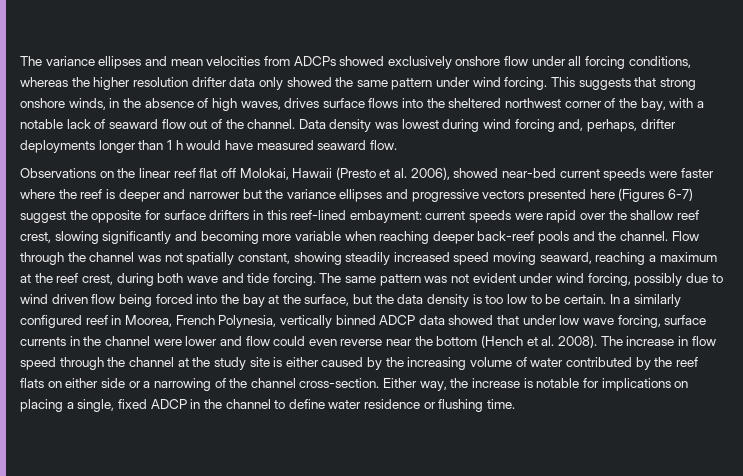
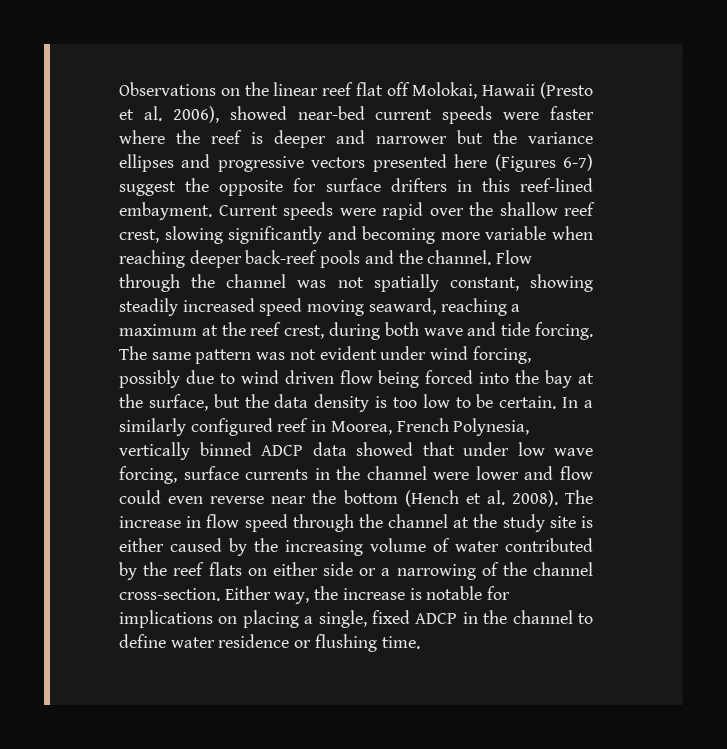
[20,56,691,69] [20,77,696,90] [20,98,704,111] [20,119,676,132] [20,140,397,153] The variance ellipses and mean velocities from ADCPs showed exclusively onshore flow under all forcing conditions, whereas the higher resolution drifter data only showed the same pattern under wind forcing. This suggests that strong onshore winds, in the absence of high waves, drives surface flows into the sheltered northwest corner of the bay, with a notable lack of seaward flow out of the channel. Data density was lowest during wind forcing and, perhaps, drifter deployments longer than 1 h would have measured seaward flow. // -> (119, 89) none
[349,210,466,223] embayment: current -> [119,202,278,220] embayment. Current

